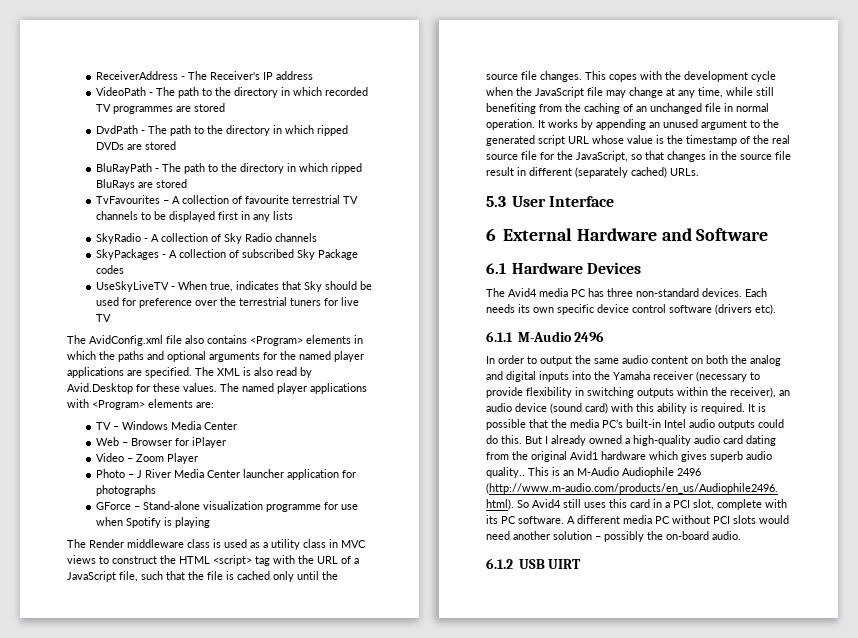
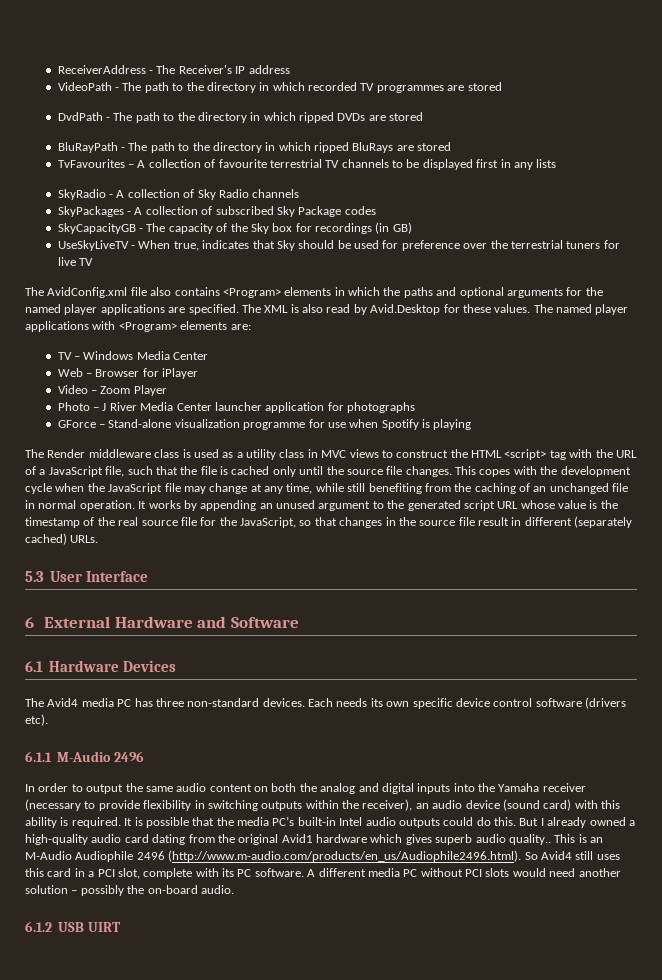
(124, 269) none -> [57,222,412,234] // SkyCapacityGB - The capacity of the Sky box for recordings (in GB)

